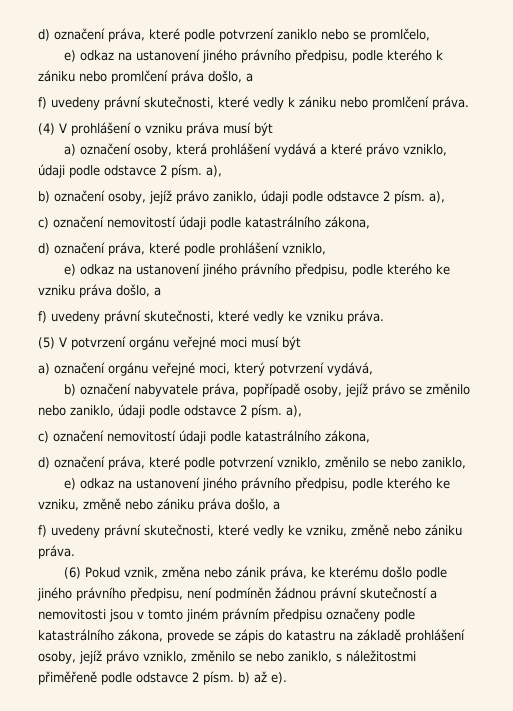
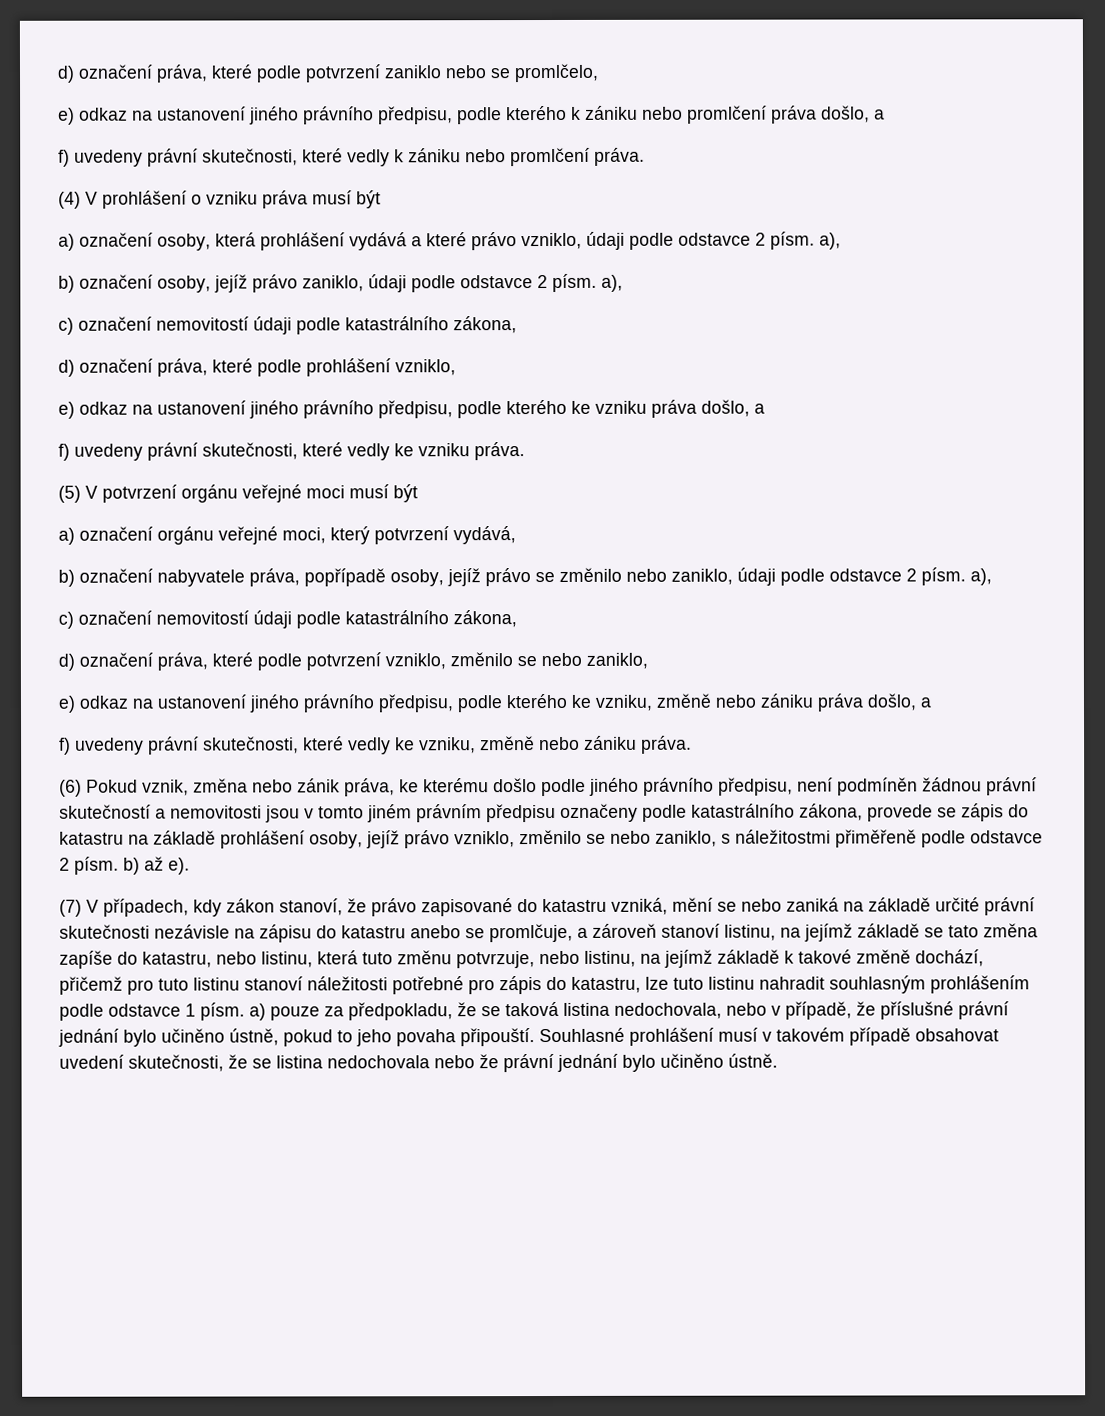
(287, 678) none -> [59,897,1035,917] [59,923,1038,943] [59,949,984,969] [59,975,1030,995] [59,1001,1009,1021] [58,1027,999,1047] [59,1053,778,1073] // (7) V případech, kdy zákon stanoví, že právo zapisované do katastru vzniká, mění se nebo zaniká na základě určité právní skutečnosti nezávisle na zápisu do katastru anebo se promlčuje, a zároveň stanoví listinu, na jejímž základě se tato změna zapíše do katastru, nebo listinu, která tuto změnu potvrzuje, nebo listinu, na jejímž základě k takové změně dochází, přičemž pro tuto listinu stanoví náležitosti potřebné pro zápis do katastru, lze tuto listinu nahradit souhlasným prohlášením podle odstavce 1 písm. a) pouze za předpokladu, že se taková listina nedochovala, nebo v případě, že příslušné právní jednání bylo učiněno ústně, pokud to jeho povaha připouští. Souhlasné prohlášení musí v takovém případě obsahovat uvedení skutečnosti, že se listina nedochovala nebo že právní jednání bylo učiněno ústně.

